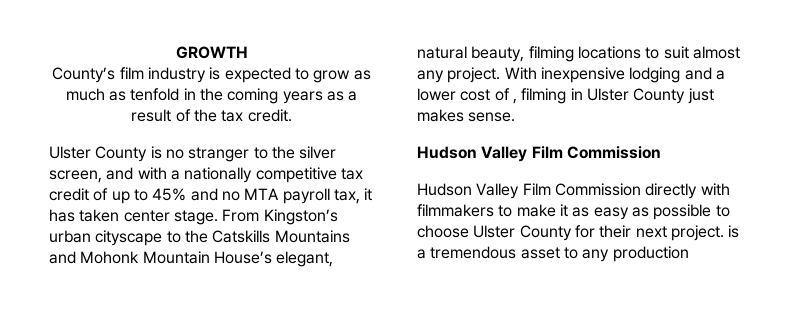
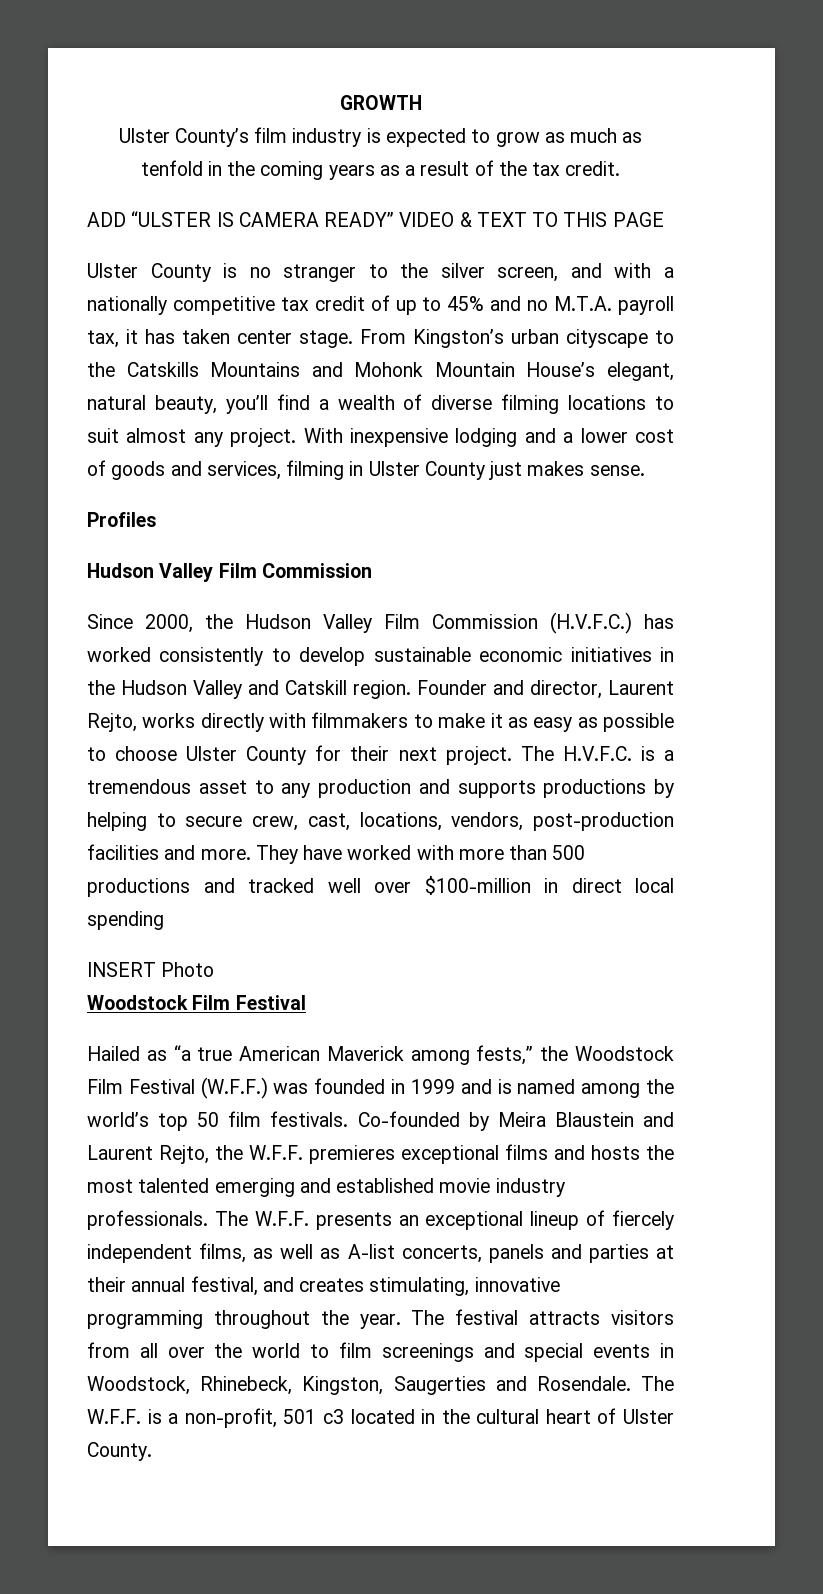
(248, 52) none -> [118,128,170,143] Ulster
(292, 115) none -> [87,211,664,227] // ADD “ULSTER IS CAMERA READY” VIDEO & TEXT TO THIS PAGE
[244,188,280,200] MTA -> [554,296,613,311] M.T.A.
(525, 54) none -> [225,394,493,414] you’ll find a wealth of diverse
[512,98,517,104] , -> [111,461,281,480] goods and services,
(516, 117) none -> [87,512,156,527] // Profiles
[417,183,641,199] Hudson Valley Film Commission -> [87,612,674,634] [87,647,675,666] [87,680,674,699] [87,713,196,732] Since 2000, the Hudson Valley Film Commission (H.V.F.C.) has worked consistently to develop sustainable economic initiatives in the Hudson Valley and Catskill region. Founder and director, Laurent Rejto, works
(724, 233) none -> [520,746,632,761] The H.V.F.C.
(689, 254) none -> [418,779,674,798] [87,812,674,831] [87,844,586,864] [87,876,674,897] [87,911,164,930] [87,962,215,977] [87,995,306,1010] [87,1045,674,1065] [87,1077,674,1099] [87,1111,674,1131] [87,1144,674,1164] [87,1178,565,1197] [87,1210,674,1230] [87,1243,675,1263] [87,1276,560,1296] [87,1309,674,1329] [87,1342,674,1362] [87,1376,674,1395] [87,1408,674,1428] [87,1442,152,1461] and supports productions by helping to secure crew, cast, locations, vendors, post-production facilities and more. They have worked with more than 500 productions and tracked well over $100-million in direct local spending // INSERT Photo // Woodstock Film Festival // Hailed as “a true American Maverick among fests,” the Woodstock Film Festival (W.F.F.) was founded in 1999 and is named among the world’s top 50 film festivals. Co-founded by Meira Blaustein and Laurent Rejto, the W.F.F. premieres exceptional films and hosts the most talented emerging and established movie industry professionals. The W.F.F. presents an exceptional lineup of fiercely independent films, as well as A-list concerts, panels and parties at their annual festival, and creates stimulating, innovative programming throughout the year. The festival attracts visitors from all over the world to film screenings and special events in Woodstock, Rhinebeck, Kingston, Saugerties and Rosendale. The W.F.F. is a non-profit, 501 c3 located in the cultural heart of Ulster County.

